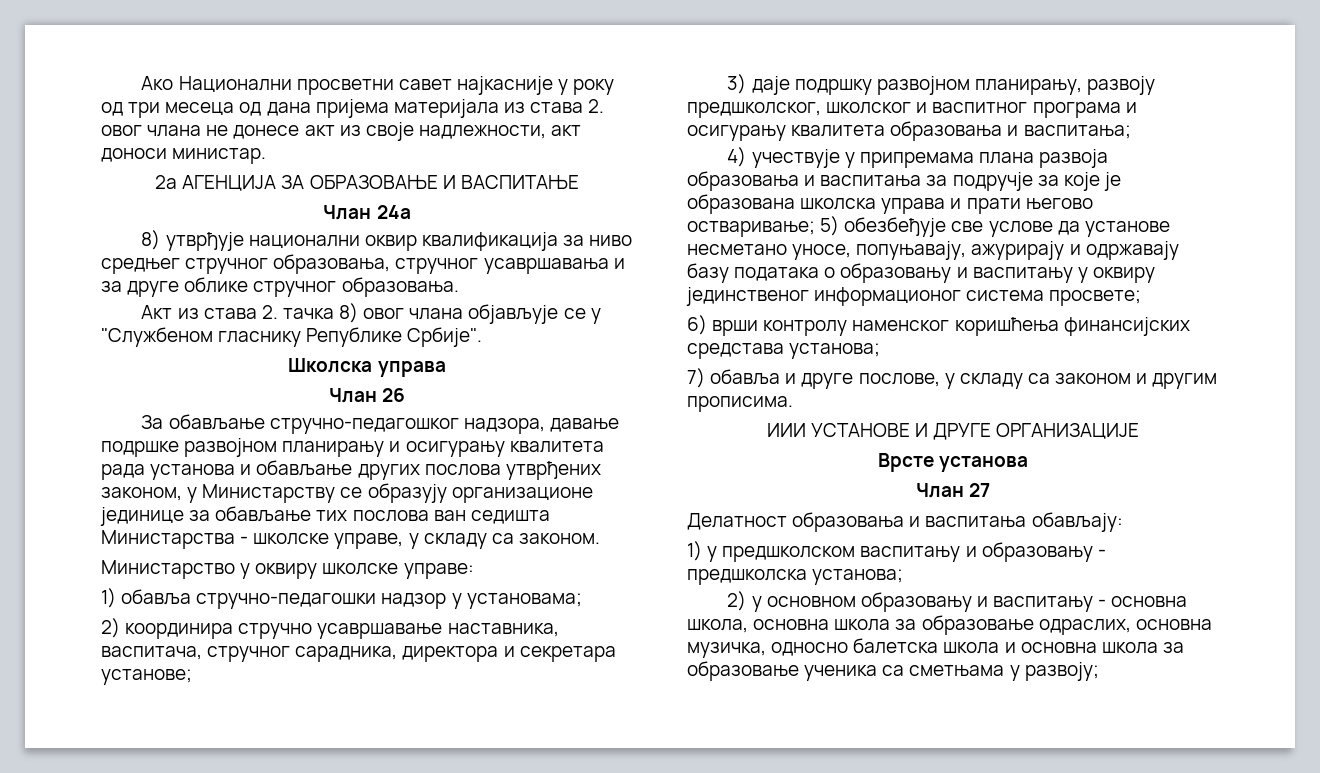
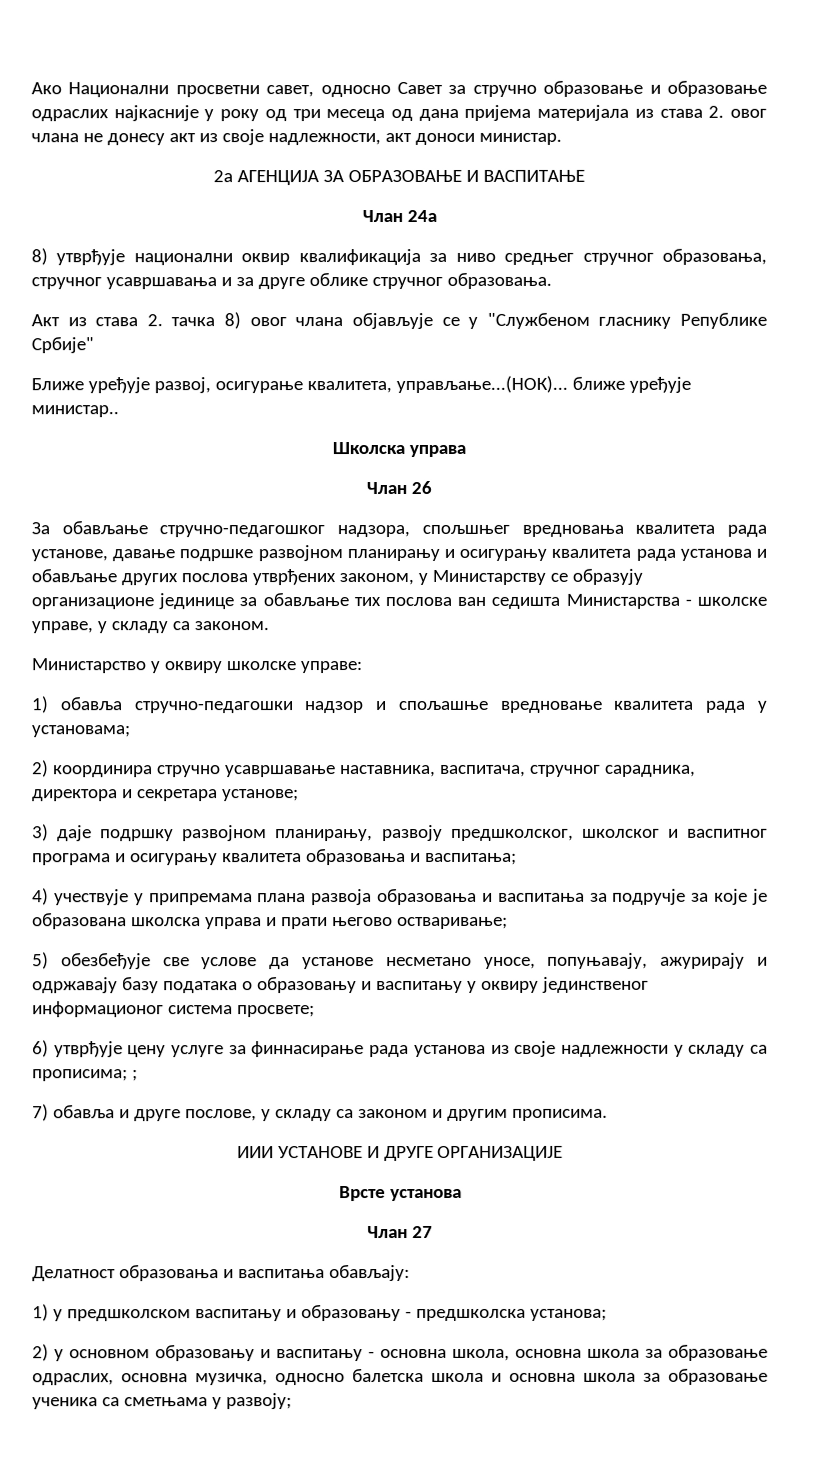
[398,79,452,90] савет -> [266,80,767,98] [31,109,109,122] савет, односно Савет за стручно образовање и образовање одраслих
[233,125,300,139] донесе -> [106,133,165,146] донесу
[407,327,483,347] Србије". -> [31,337,94,354] [31,375,691,394] [31,405,119,418] Србије" // Ближе уређује развој, осигурање квалитета, управљање...(НОК)... ближе уређује министар..
(545, 426) none -> [421,524,767,537] [31,549,108,562] спољшњег вредновања квалитета рада установе,
(447, 601) none -> [375,700,746,713] и спољашње вредновање квалитета рада
(815, 229) none -> (508, 923) //
[712,317,1190,336] [687,343,881,359] врши контролу наменског коришћења финансијских средстава установа; -> [53,1040,768,1058] [32,1069,138,1082] утврђује цену услуге за финнасирање рада установа из своје надлежности у складу са прописима; ;

